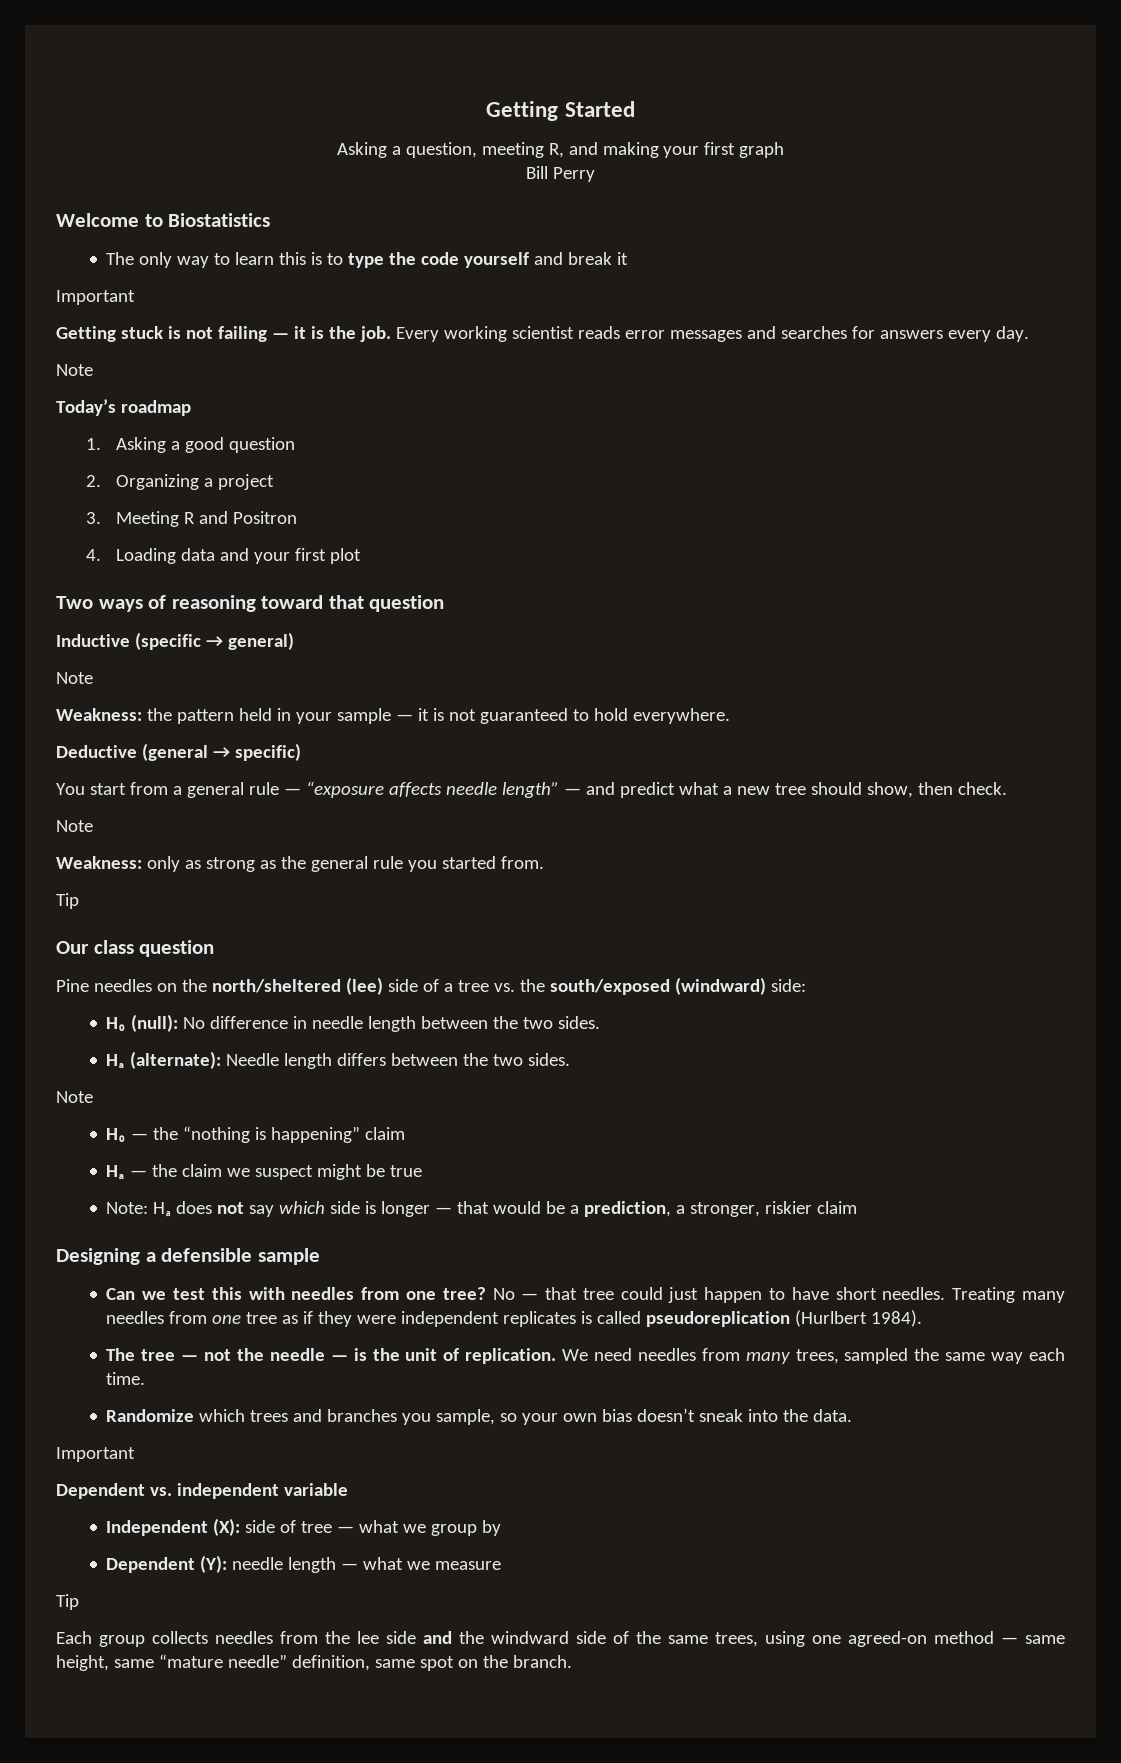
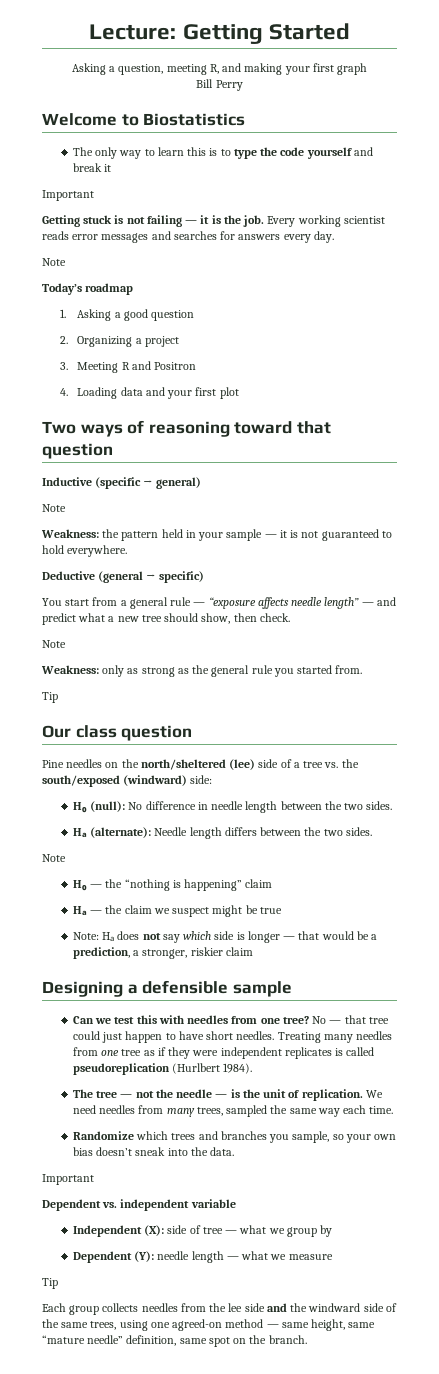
(486, 111) none -> [89,24,177,40] Lecture:

